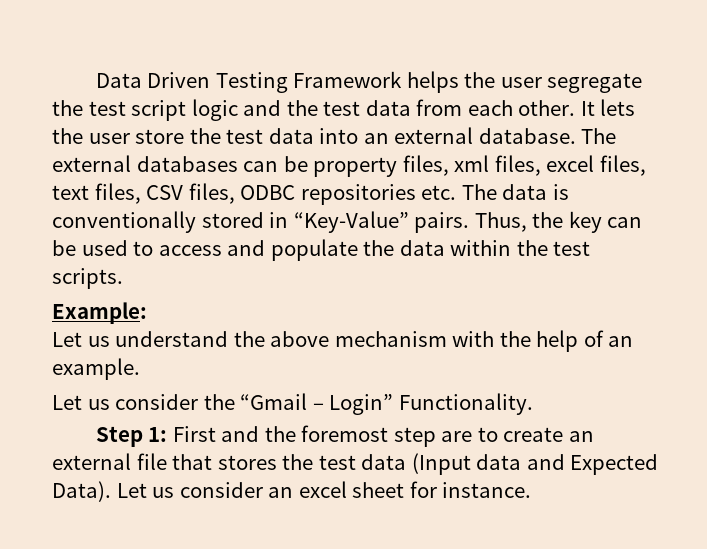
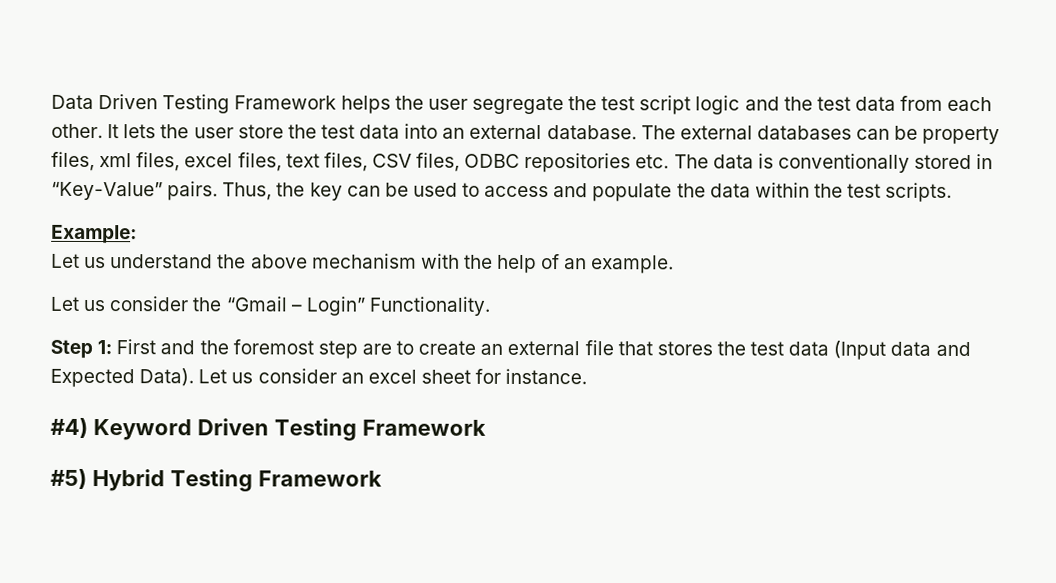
(532, 490) none -> [50,417,486,441] [50,468,382,492] // #4) Keyword Driven Testing Framework // #5) Hybrid Testing Framework

